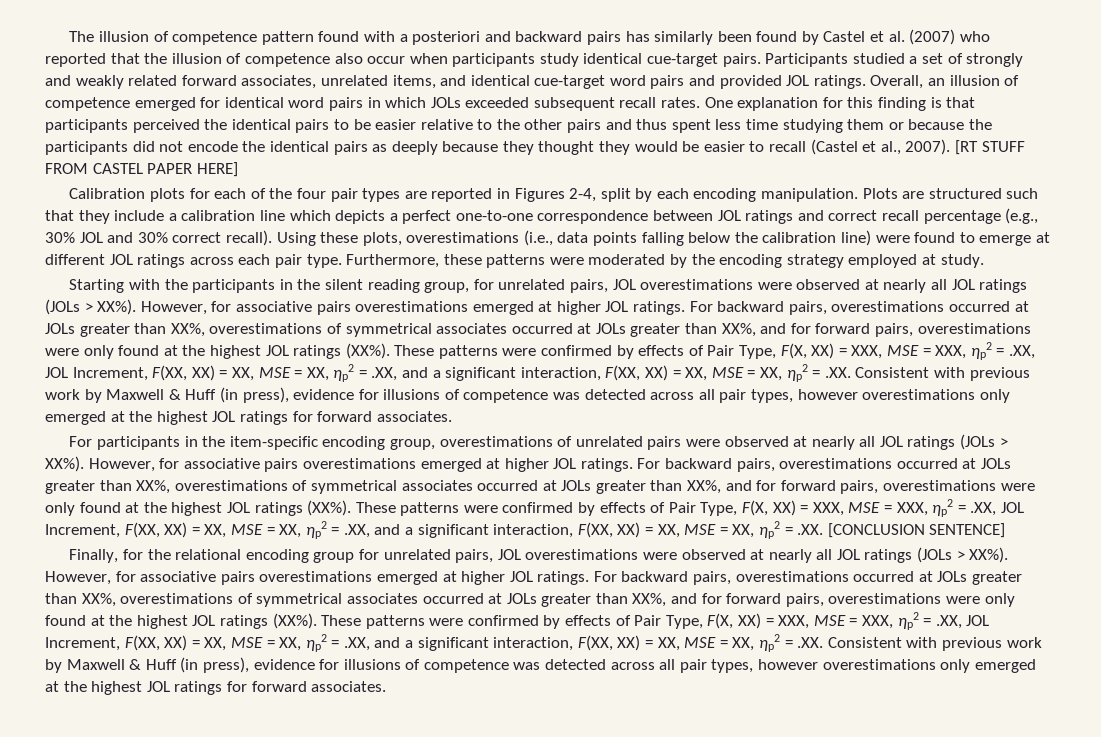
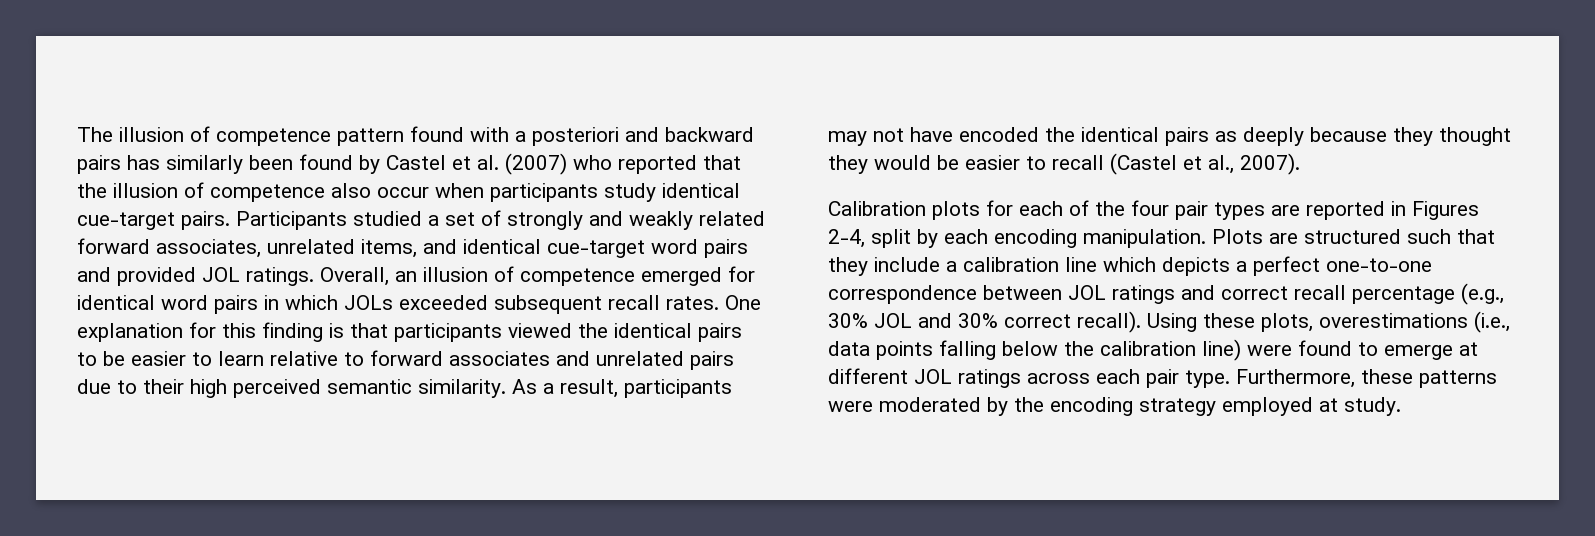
[132,119,200,133] perceived -> [508,323,572,338] viewed
[420,119,992,133] [45,141,238,155] relative to the other pairs and thus spent less time studying them or because the participants did not encode -> [192,350,734,370] [77,379,732,398] [828,127,1039,146] to learn relative to forward associates and unrelated pairs due to their high perceived semantic similarity. As a result, participants may not have encoded
[954,140,1025,155] [45,162,238,177] [RT STUFF FROM CASTEL PAPER HERE] -> (1300, 164) none
[69,279,1028,293] [45,299,1029,315] [45,323,1031,337] [45,342,1035,360] [45,364,1030,382] [45,387,1010,403] [45,411,452,425] [69,434,1008,450] [45,456,1012,472] [45,480,1035,494] [45,499,1024,517] [45,521,1006,539] [69,547,1009,563] [45,571,1023,585] [45,593,1015,607] [45,612,990,630] [45,634,1042,652] [45,657,1036,673] [45,681,387,695] // Starting with the participants in the silent reading group, for unrelated pairs, JOL overestimations were observed at nearly all JOL ratings (JOLs > XX%). However, for associative pairs overestimations emerged at higher JOL ratings. For backward pairs, overestimations occurred at JOLs greater than XX%, overestimations of symmetrical associates occurred at JOLs greater than XX%, and for forward pairs, overestimations were only found at the highest JOL ratings (XX%). These patterns were confirmed by effects of Pair Type, F(X, XX) = XXX, MSE = XXX, ηp2 = .XX, JOL Increment, F(XX, XX) = XX, MSE = XX, ηp2 = .XX, and a significant interaction, F(XX, XX) = XX, MSE = XX, ηp2 = .XX. Consistent with previous work by Maxwell & Huff (in press), evidence for illusions of competence was detected across all pair types, however overestimations only emerged at the highest JOL ratings for forward associates. // For participants in the item-specific encoding group, overestimations of unrelated pairs were observed at nearly all JOL ratings (JOLs > XX%). However, for associative pairs overestimations emerged at higher JOL ratings. For backward pairs, overestimations occurred at JOLs greater than XX%, overestimations of symmetrical associates occurred at JOLs greater than XX%, and for forward pairs, overestimations were only found at the highest JOL ratings (XX%). These patterns were confirmed by effects of Pair Type, F(X, XX) = XXX, MSE = XXX, ηp2 = .XX, JOL Increment, F(XX, XX) = XX, MSE = XX, ηp2 = .XX, and a significant interaction, F(XX, XX) = XX, MSE = XX, ηp2 = .XX. [CONCLUSION SENTENCE] // Finally, for the relational encoding group for unrelated pairs, JOL overestimations were observed at nearly all JOL ratings (JOLs > XX%). However, for associative pairs overestimations emerged at higher JOL ratings. For backward pairs, overestimations occurred at JOLs greater than XX%, overestimations of symmetrical associates occurred at JOLs greater than XX%, and for forward pairs, overestimations were only found at the highest JOL ratings (XX%). These patterns were confirmed by effects of Pair Type, F(X, XX) = XXX, MSE = XXX, ηp2 = .XX, JOL Increment, F(XX, XX) = XX, MSE = XX, ηp2 = .XX, and a significant interaction, F(XX, XX) = XX, MSE = XX, ηp2 = .XX. Consistent with previous work by Maxwell & Huff (in press), evidence for illusions of competence was detected across all pair types, however overestimations only emerged at the highest JOL ratings for forward associates. -> (1401, 406) none

